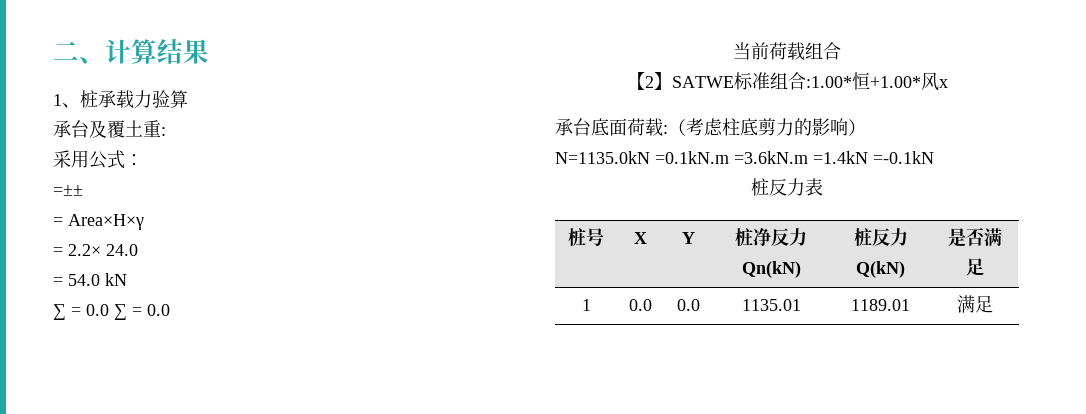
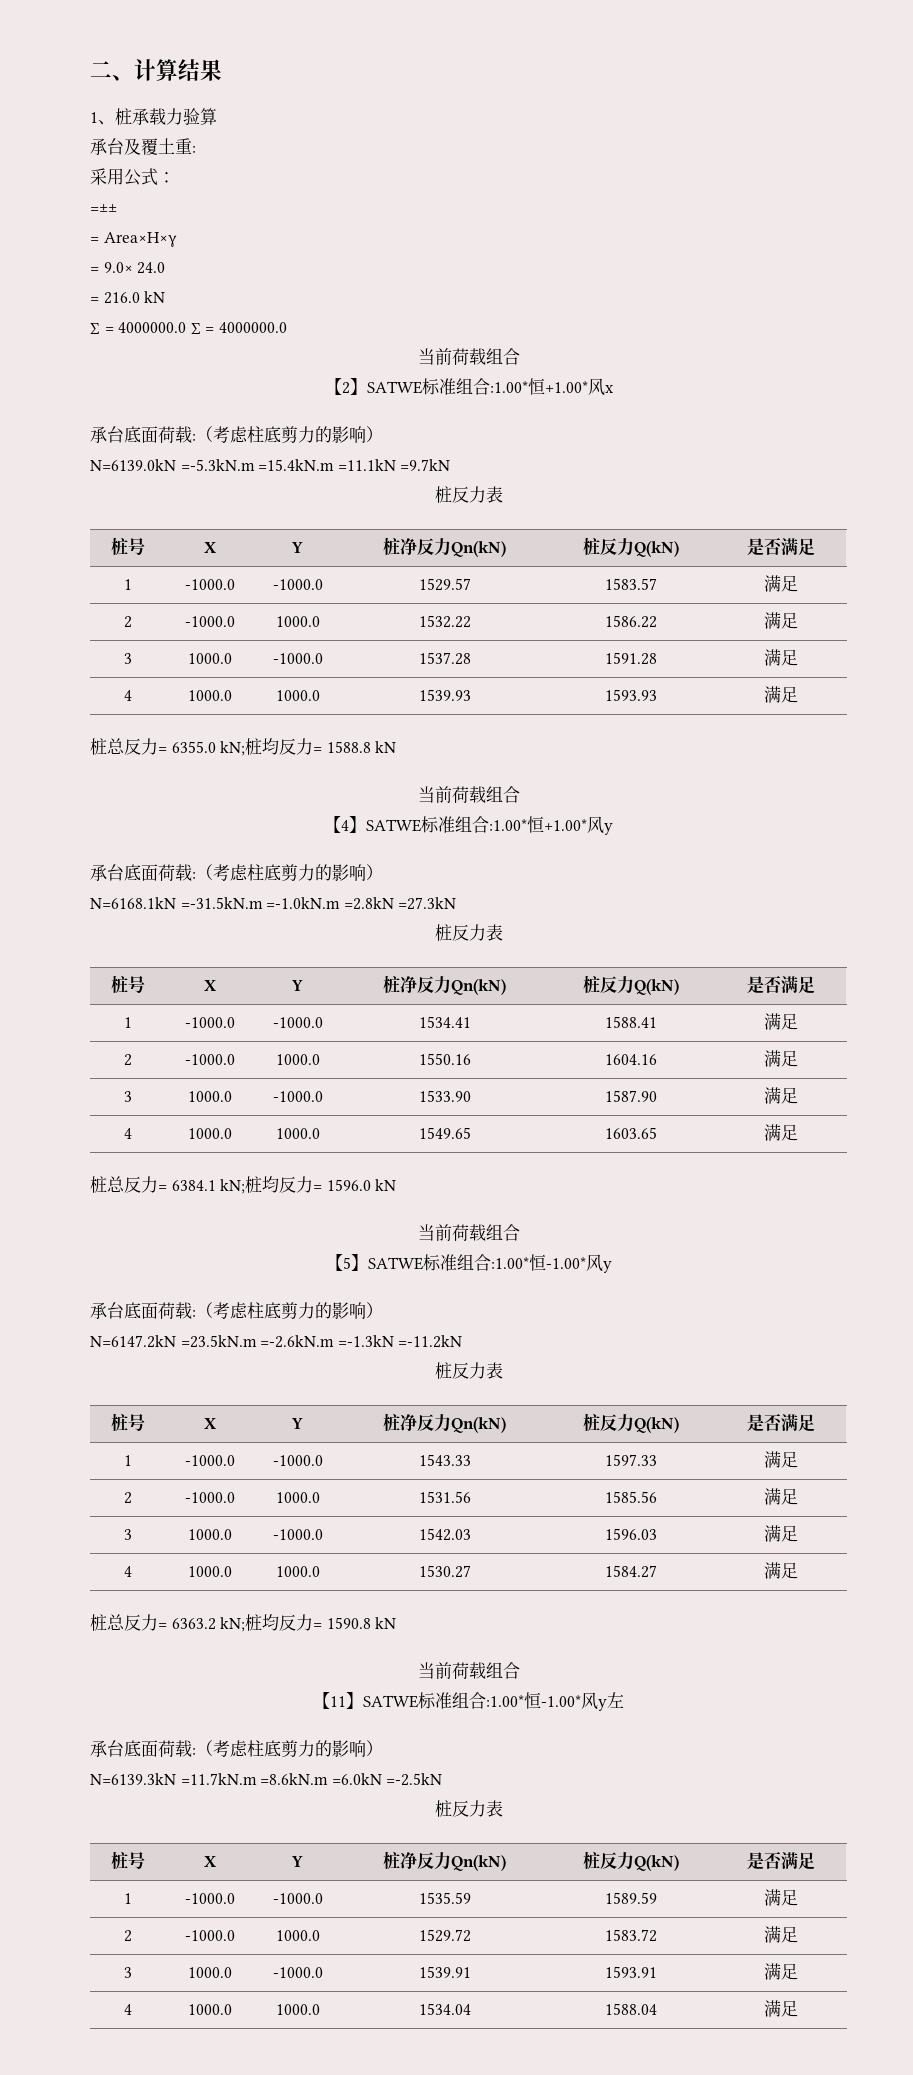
[68,244,101,256] 2.2× -> [103,262,133,273] 9.0×
[68,274,100,286] 54.0 -> [103,292,140,304] 216.0
[86,304,170,320] 0.0 ∑ = 0.0 -> [118,322,287,334] 4000000.0 ∑ = 4000000.0
[555,151,934,164] N=1135.0kN =0.1kN.m =3.6kN.m =1.4kN =-0.1kN -> [90,459,451,471] N=6139.0kN =-5.3kN.m =15.4kN.m =11.1kN =9.7kN
[629,299,652,311] [677,299,700,311] [741,299,801,311] [851,299,910,311] 0.0 | 0.0 | 1135.01 | 1189.01 -> [184,579,235,590] [272,579,323,590] [418,578,471,591] [605,578,657,590] [763,575,798,592] [124,616,132,628] [184,616,235,627] [275,616,320,627] [418,615,471,628] [605,615,657,628] [763,612,798,629] [124,653,132,664] [187,653,232,664] [272,653,323,664] [418,652,471,665] [605,652,657,665] [763,649,798,666] [124,690,132,701] [187,690,232,701] [275,690,320,701] [418,689,471,701] [605,689,657,701] [763,686,798,703] [90,738,397,756] [417,786,520,803] [324,816,613,835] [90,864,383,881] [90,897,457,910] [434,924,503,941] [111,975,145,993] [203,980,217,991] [291,980,303,991] [383,975,506,995] [583,975,679,995] [746,975,815,994] [124,1017,132,1028] [184,1017,235,1028] [272,1017,323,1028] [418,1016,471,1028] [605,1016,657,1028] [763,1013,798,1030] [124,1054,132,1066] [184,1054,235,1065] [275,1054,320,1065] [418,1053,471,1065] [605,1054,657,1065] [763,1050,798,1067] [124,1091,132,1102] [187,1091,232,1102] [272,1091,323,1102] [418,1090,471,1102] [605,1090,657,1102] [763,1087,798,1104] [124,1128,132,1139] [187,1128,232,1139] [275,1128,320,1139] [418,1127,471,1139] [605,1127,657,1139] [763,1124,798,1141] [90,1176,397,1194] [417,1224,520,1241] [325,1254,612,1273] [90,1302,383,1319] [90,1335,463,1348] [434,1362,503,1379] [111,1413,145,1431] [203,1418,217,1429] [291,1418,303,1429] [383,1413,506,1433] [583,1413,679,1433] [746,1413,815,1432] [124,1455,132,1466] [184,1455,235,1466] [272,1455,323,1466] [418,1454,471,1466] [605,1454,657,1466] [763,1451,798,1468] [124,1492,132,1504] [184,1492,235,1503] [275,1492,320,1503] [418,1491,471,1503] [605,1491,657,1503] [763,1488,798,1505] [124,1529,132,1540] [187,1529,232,1540] [272,1529,323,1540] [418,1528,471,1541] [605,1528,657,1540] [763,1525,798,1542] [124,1566,132,1577] [187,1566,232,1577] [275,1566,320,1577] [418,1565,471,1578] [605,1565,657,1578] [763,1562,798,1579] [90,1614,397,1632] [417,1662,520,1679] [313,1692,624,1711] [90,1740,383,1757] [90,1773,443,1786] [434,1800,503,1817] [111,1851,145,1869] [203,1856,217,1867] [291,1856,303,1867] [383,1851,506,1871] [583,1851,679,1871] [746,1851,815,1870] [124,1893,132,1904] [184,1893,235,1904] [272,1893,323,1904] [418,1892,471,1904] [605,1892,657,1904] [763,1889,798,1906] [124,1930,132,1942] [184,1930,235,1941] [275,1930,320,1941] [418,1929,471,1942] [605,1929,657,1942] [763,1926,798,1943] [124,1967,132,1978] [187,1967,232,1978] [272,1967,323,1978] [418,1966,471,1978] [605,1966,657,1978] [763,1963,798,1980] [124,2004,132,2015] [187,2004,232,2015] [275,2004,320,2015] [418,2003,471,2015] [605,2003,657,2015] -1000.0 | -1000.0 | 1529.57 | 1583.57 | 满足 // 2 | -1000.0 | 1000.0 | 1532.22 | 1586.22 | 满足 // 3 | 1000.0 | -1000.0 | 1537.28 | 1591.28 | 满足 // 4 | 1000.0 | 1000.0 | 1539.93 | 1593.93 | 满足 // 桩总反力= 6355.0 kN;桩均反力= 1588.8 kN // 当前荷载组合 // 【4】SATWE标准组合:1.00*恒+1.00*风y // 承台底面荷载:（考虑柱底剪力的影响） // N=6168.1kN =-31.5kN.m =-1.0kN.m =2.8kN =27.3kN // 桩反力表 // 桩号 | X | Y | 桩净反力Qn(kN) | 桩反力Q(kN) | 是否满足 // 1 | -1000.0 | -1000.0 | 1534.41 | 1588.41 | 满足 // 2 | -1000.0 | 1000.0 | 1550.16 | 1604.16 | 满足 // 3 | 1000.0 | -1000.0 | 1533.90 | 1587.90 | 满足 // 4 | 1000.0 | 1000.0 | 1549.65 | 1603.65 | 满足 // 桩总反力= 6384.1 kN;桩均反力= 1596.0 kN // 当前荷载组合 // 【5】SATWE标准组合:1.00*恒-1.00*风y // 承台底面荷载:（考虑柱底剪力的影响） // N=6147.2kN =23.5kN.m =-2.6kN.m =-1.3kN =-11.2kN // 桩反力表 // 桩号 | X | Y | 桩净反力Qn(kN) | 桩反力Q(kN) | 是否满足 // 1 | -1000.0 | -1000.0 | 1543.33 | 1597.33 | 满足 // 2 | -1000.0 | 1000.0 | 1531.56 | 1585.56 | 满足 // 3 | 1000.0 | -1000.0 | 1542.03 | 1596.03 | 满足 // 4 | 1000.0 | 1000.0 | 1530.27 | 1584.27 | 满足 // 桩总反力= 6363.2 kN;桩均反力= 1590.8 kN // 当前荷载组合 // 【11】SATWE标准组合:1.00*恒-1.00*风y左 // 承台底面荷载:（考虑柱底剪力的影响） // N=6139.3kN =11.7kN.m =8.6kN.m =6.0kN =-2.5kN // 桩反力表 // 桩号 | X | Y | 桩净反力Qn(kN) | 桩反力Q(kN) | 是否满足 // 1 | -1000.0 | -1000.0 | 1535.59 | 1589.59 | 满足 // 2 | -1000.0 | 1000.0 | 1529.72 | 1583.72 | 满足 // 3 | 1000.0 | -1000.0 | 1539.91 | 1593.91 | 满足 // 4 | 1000.0 | 1000.0 | 1534.04 | 1588.04

